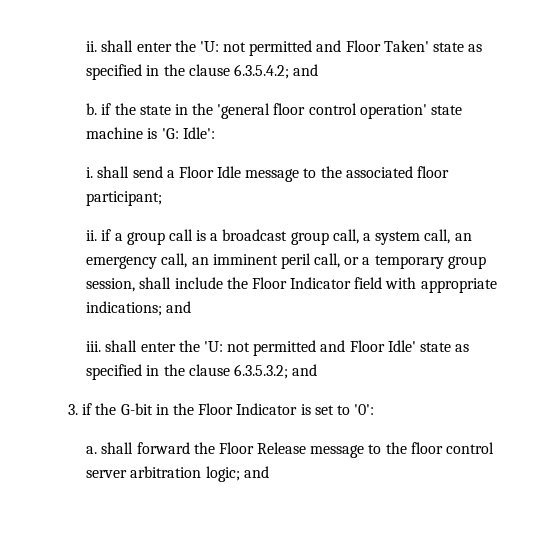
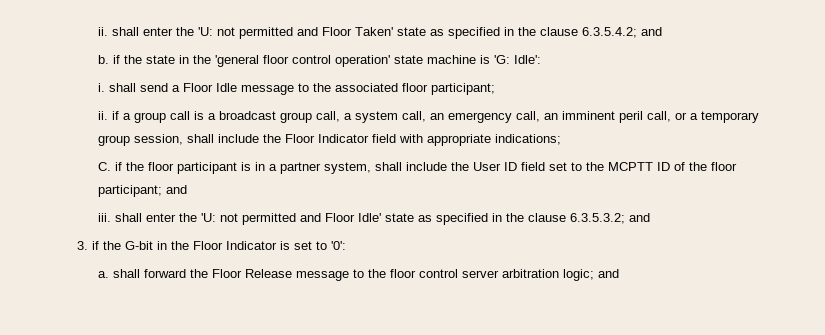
(163, 308) none -> [98,162,738,174] [98,185,163,197] // C. if the floor participant is in a partner system, shall include the User ID field set to the MCPTT ID of the floor participant;

